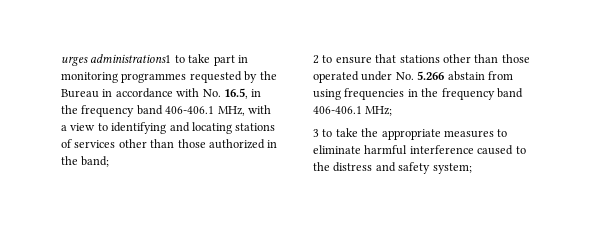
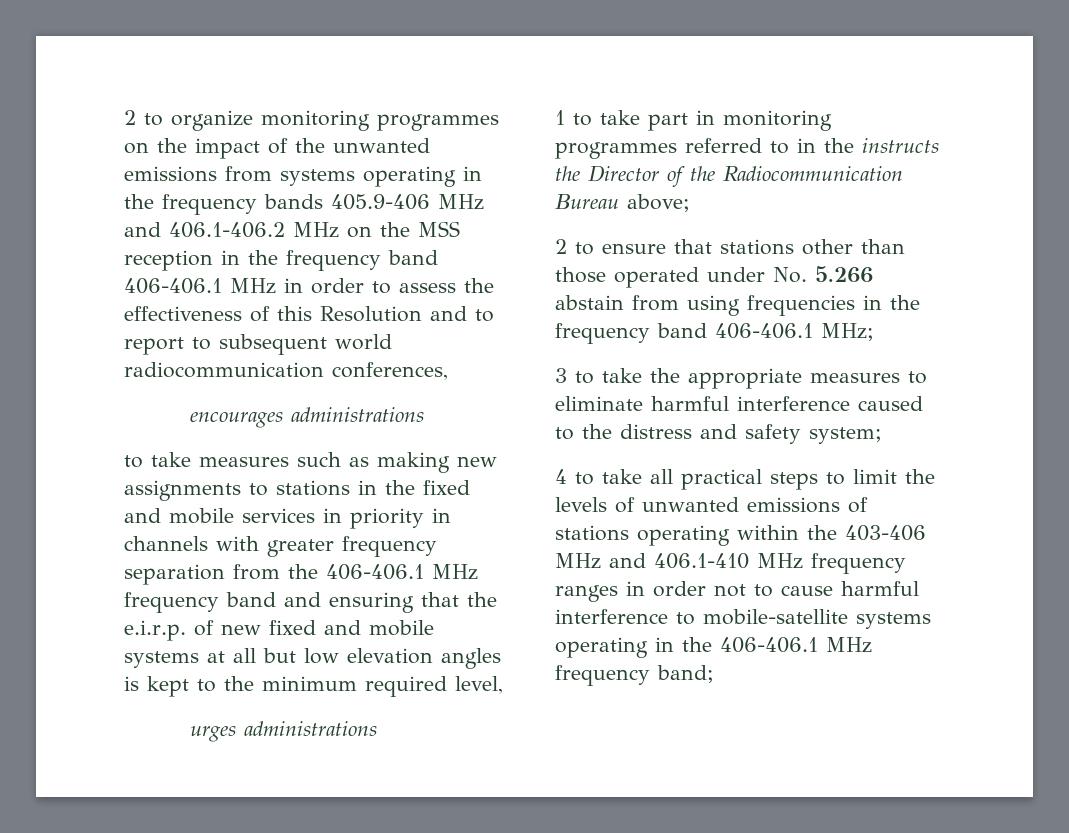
[61,54,172,66] urges administrations1 -> [124,110,499,131] [124,138,430,159] [124,166,482,187] [124,194,484,215] [124,221,460,238] [124,250,438,271] [124,278,494,294] [124,306,494,322] [124,334,392,355] [124,362,448,380] [189,407,424,428] [124,452,497,473] [124,480,470,501] [124,508,451,529] [124,536,437,557] [124,564,478,585] [124,592,497,613] [124,620,434,641] [124,648,501,669] [124,676,503,697] [189,721,377,742] [555,110,565,125] 2 to organize monitoring programmes on the impact of the unwanted emissions from systems operating in the frequency bands 405.9-406 MHz and 406.1-406.2 MHz on the MSS reception in the frequency band 406-406.1 MHz in order to assess the effectiveness of this Resolution and to report to subsequent world radiocommunication conferences, // encourages administrations // to take measures such as making new assignments to stations in the fixed and mobile services in priority in channels with greater frequency separation from the 406-406.1 MHz frequency band and ensuring that the e.i.r.p. of new fixed and mobile systems at all but low elevation angles is kept to the minimum required level, // urges administrations // 1
[189,71,277,83] [61,88,262,99] [61,105,271,117] [61,122,276,134] [61,139,278,149] [61,156,110,167] requested by the Bureau in accordance with No. 16.5, in the frequency band 406-406.1 MHz, with a view to identifying and locating stations of services other than those authorized in the band; -> [685,138,939,154] [555,165,903,187] [555,194,690,212] referred to in the instructs the Director of the Radiocommunication Bureau above;
(472, 168) none -> [555,469,935,490] [555,497,868,513] [555,525,926,546] [555,553,906,574] [555,581,919,602] [555,609,931,629] [555,637,872,658] [555,665,714,686] // 4 to take all practical steps to limit the levels of unwanted emissions of stations operating within the 403-406 MHz and 406.1-410 MHz frequency ranges in order not to cause harmful interference to mobile-satellite systems operating in the 406-406.1 MHz frequency band;

